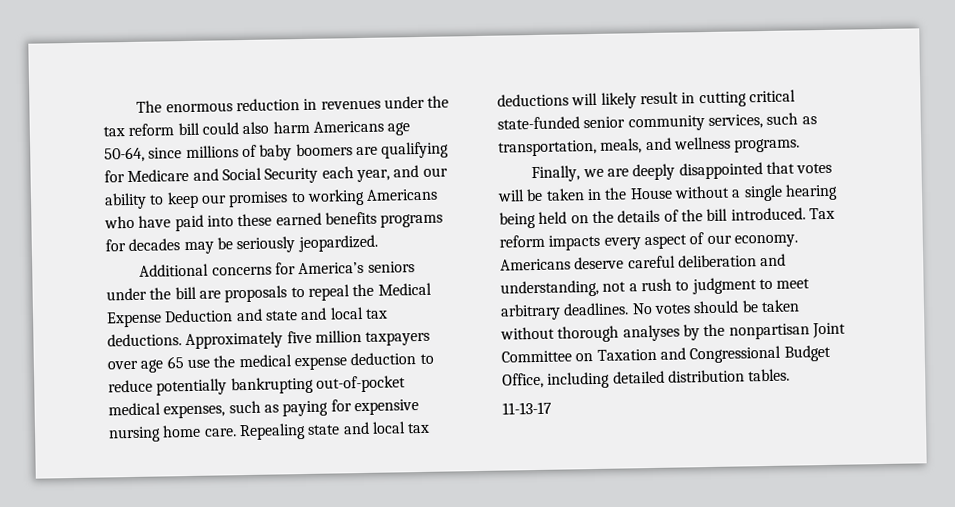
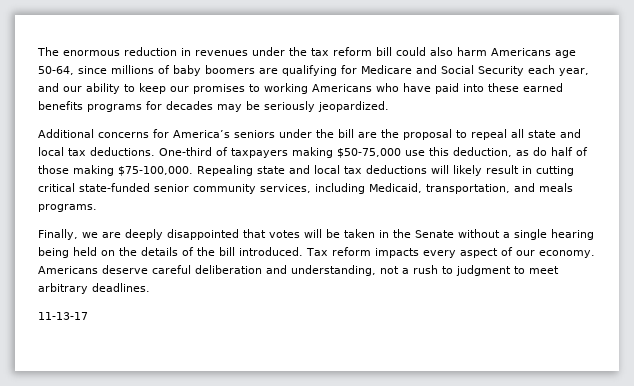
[224,282,432,303] [106,308,263,328] proposals to repeal the Medical Expense Deduction and -> [381,129,524,140] the proposal to repeal all
[185,330,431,350] [107,352,434,373] [108,375,406,396] [108,399,419,419] [108,424,237,443] Approximately five million taxpayers over age 65 use the medical expense deduction to reduce potentially bankrupting out-of-pocket medical expenses, such as paying for expensive nursing home care. -> [159,147,588,158] [38,165,193,176] One-third of taxpayers making $50-75,000 use this deduction, as do half of those making $75-100,000.
[766,112,817,125] [498,136,731,157] such as transportation, meals, and wellness -> [315,183,573,194] including Medicaid, transportation, and meals
[629,187,673,200] House -> [415,230,454,238] Senate
[631,299,800,315] [500,322,846,343] [501,344,831,364] [502,368,791,389] No votes should be taken without thorough analyses by the nonpartisan Joint Committee on Taxation and Congressional Budget Office, including detailed distribution tables. -> (150, 287) none

